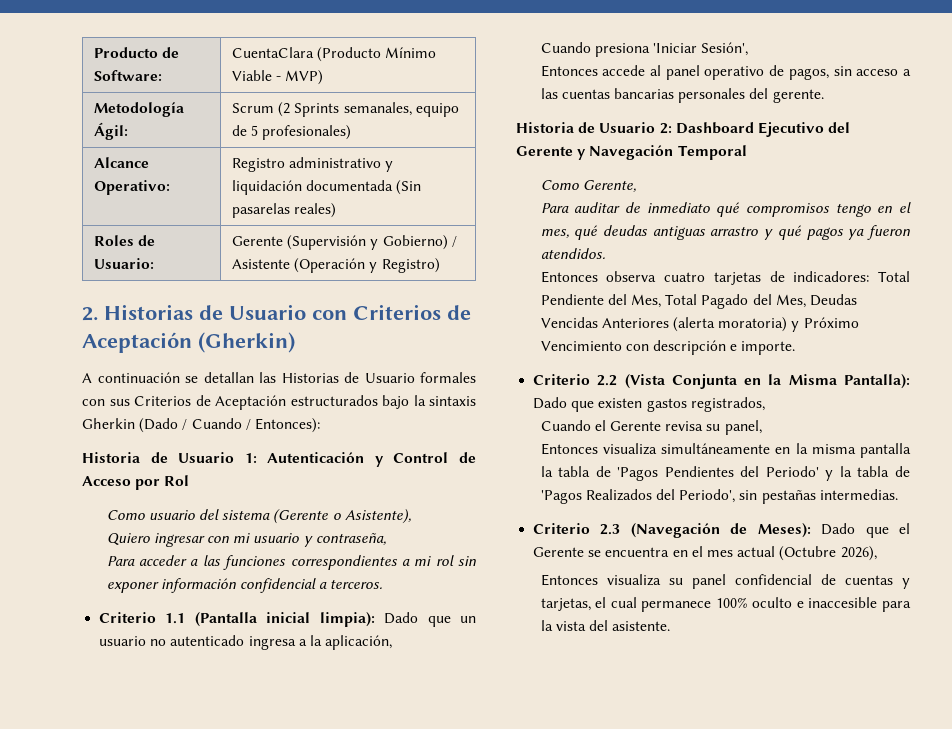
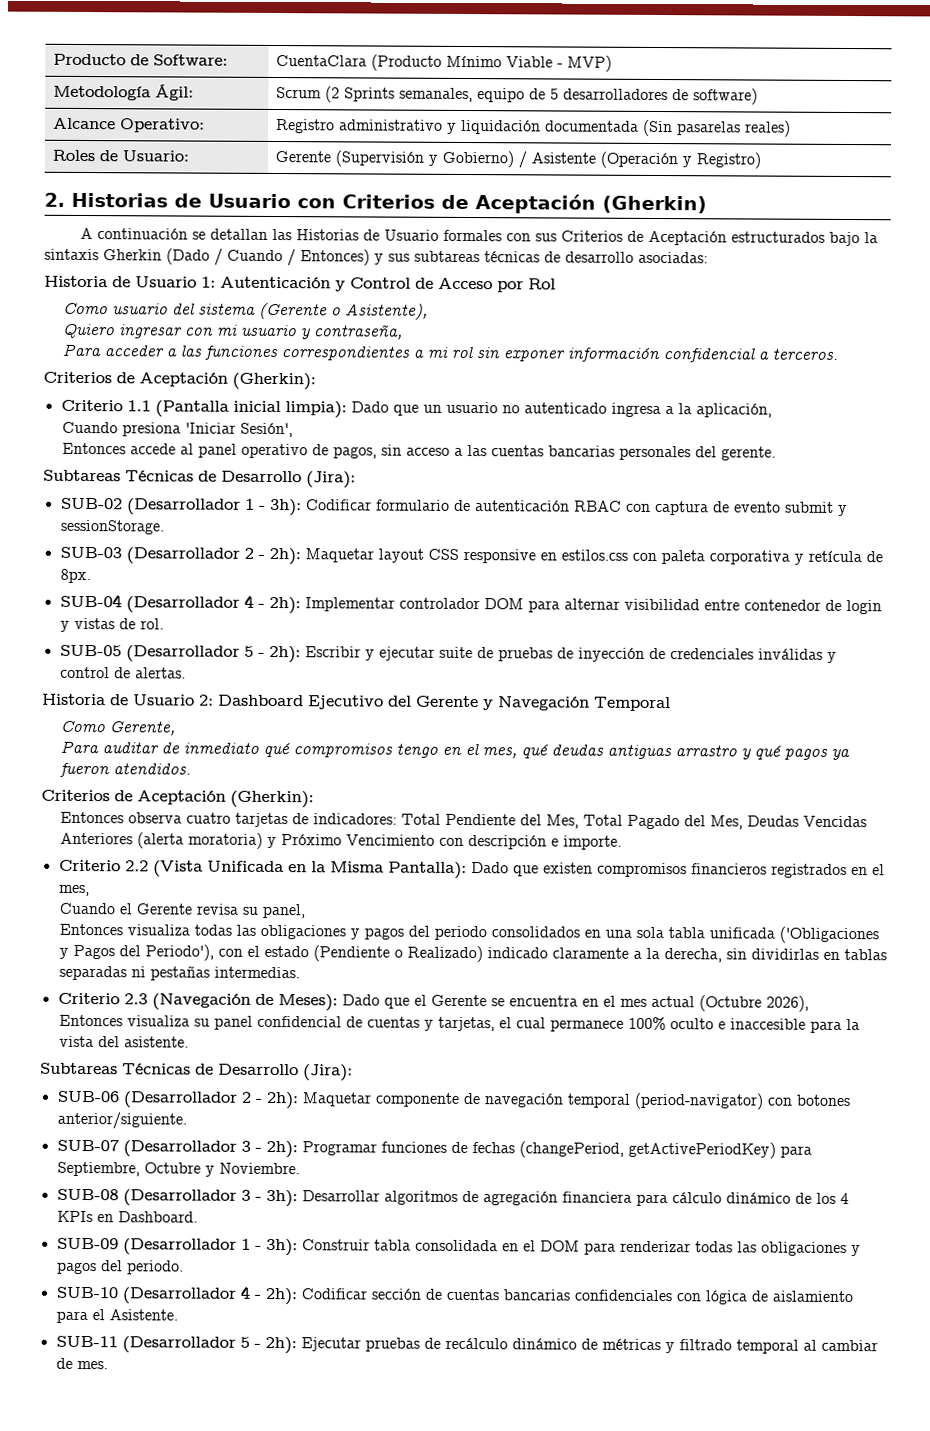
[262,125,352,140] profesionales) -> [563,88,759,105] desarrolladores de software)
[254,418,320,433] Entonces): -> [300,249,708,266] Entonces) y sus subtareas técnicas de desarrollo asociadas:
(383, 584) none -> [43,371,316,391] // Criterios de Aceptación (Gherkin):
(824, 96) none -> [43,469,356,489] [60,497,848,517] [59,519,165,535] [59,546,883,566] [59,568,91,584] [59,593,882,615] [59,617,164,632] [59,644,837,664] [59,666,186,679] // Subtareas Técnicas de Desarrollo (Jira): // SUB-02 (Desarrollador 1 - 3h): Codificar formulario de autenticación RBAC con captura de evento submit y sessionStorage. // SUB-03 (Desarrollador 2 - 2h): Maquetar layout CSS responsive en estilos.css con paleta corporativa y retícula de 8px. // SUB-04 (Desarrollador 4 - 2h): Implementar controlador DOM para alternar visibilidad entre contenedor de login y vistas de rol. // SUB-05 (Desarrollador 5 - 2h): Escribir y ejecutar suite de pruebas de inyección de credenciales inválidas y control de alertas.
(605, 253) none -> [41,789,314,809] // Criterios de Aceptación (Gherkin):
[671,374,737,389] Conjunta -> [206,860,284,873] Unificada
[646,397,765,412] gastos registrados, -> [596,862,885,878] [58,884,90,897] compromisos financieros registrados en el mes,
[661,443,911,458] [540,466,910,481] [540,489,758,504] simultáneamente en la misma pantalla la tabla de 'Pagos Pendientes del Periodo' y la tabla de 'Pagos Realizados del Periodo', sin -> [193,924,879,944] [58,944,887,963] [58,965,146,981] todas las obligaciones y pagos del periodo consolidados en una sola tabla unificada ('Obligaciones y Pagos del Periodo'), con el estado (Pendiente o Realizado) indicado claramente a la derecha, sin dividirlas en tablas separadas ni
(671, 626) none -> [40,1062,353,1082] [56,1090,851,1110] [56,1111,187,1130] [56,1139,812,1159] [56,1161,300,1177] [56,1188,849,1208] [56,1210,198,1223] [56,1237,861,1257] [56,1260,184,1275] [55,1285,853,1306] [55,1309,178,1324] [55,1335,878,1355] [55,1357,108,1370] // Subtareas Técnicas de Desarrollo (Jira): // SUB-06 (Desarrollador 2 - 2h): Maquetar componente de navegación temporal (period-navigator) con botones anterior/siguiente. // SUB-07 (Desarrollador 3 - 2h): Programar funciones de fechas (changePeriod, getActivePeriodKey) para Septiembre, Octubre y Noviembre. // SUB-08 (Desarrollador 3 - 3h): Desarrollar algoritmos de agregación financiera para cálculo dinámico de los 4 KPIs en Dashboard. // SUB-09 (Desarrollador 1 - 3h): Construir tabla consolidada en el DOM para renderizar todas las obligaciones y pagos del periodo. // SUB-10 (Desarrollador 4 - 2h): Codificar sección de cuentas bancarias confidenciales con lógica de aislamiento para el Asistente. // SUB-11 (Desarrollador 5 - 2h): Ejecutar pruebas de recálculo dinámico de métricas y filtrado temporal al cambiar de mes.

